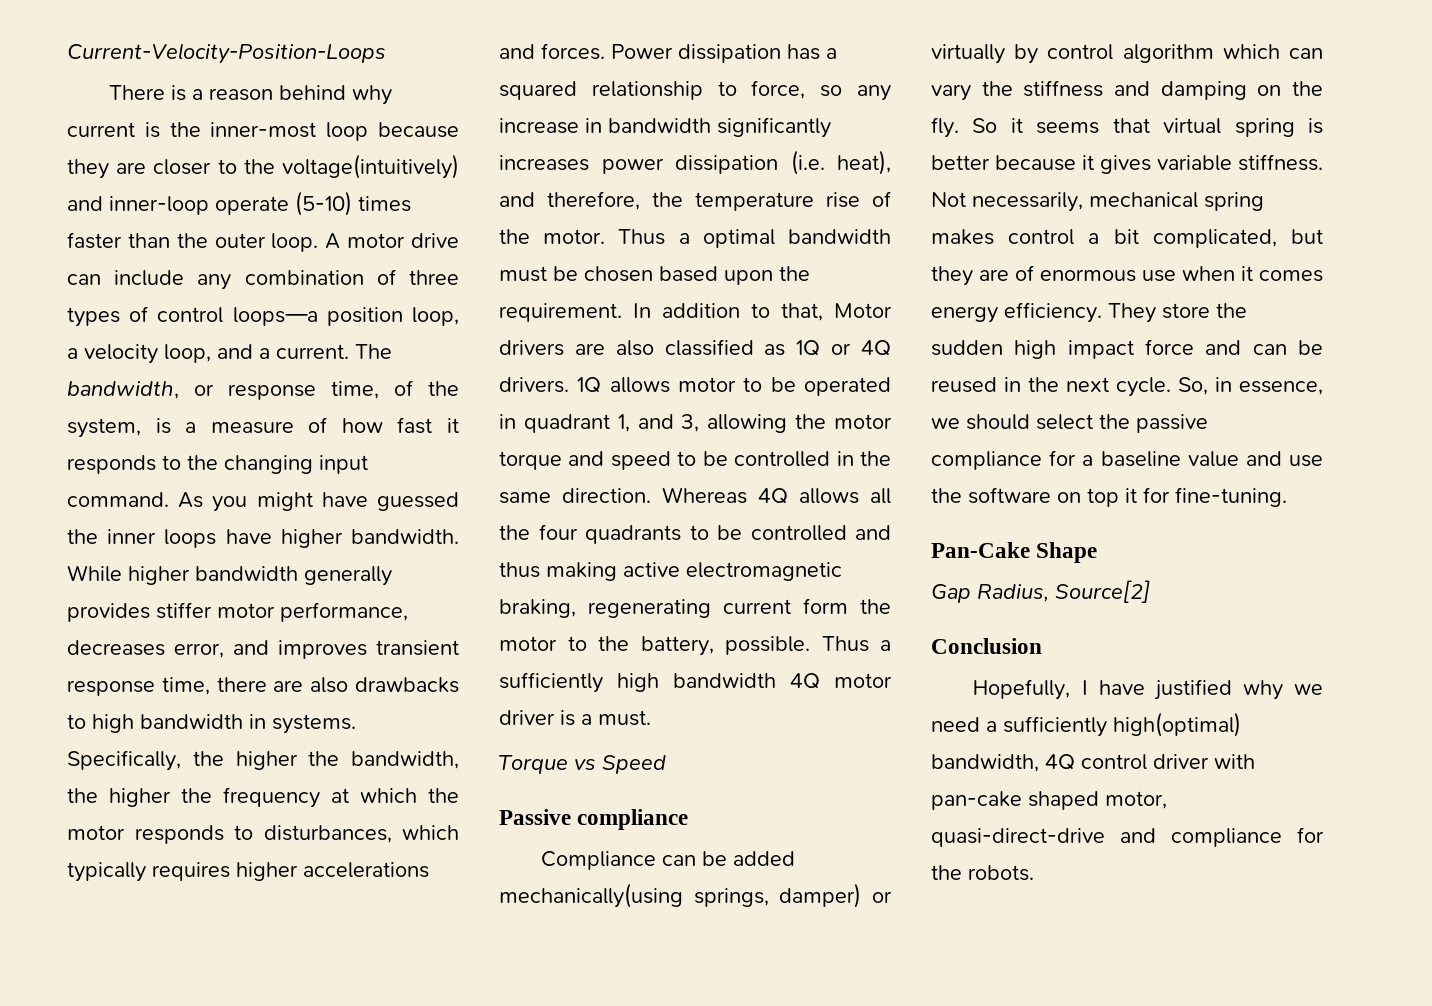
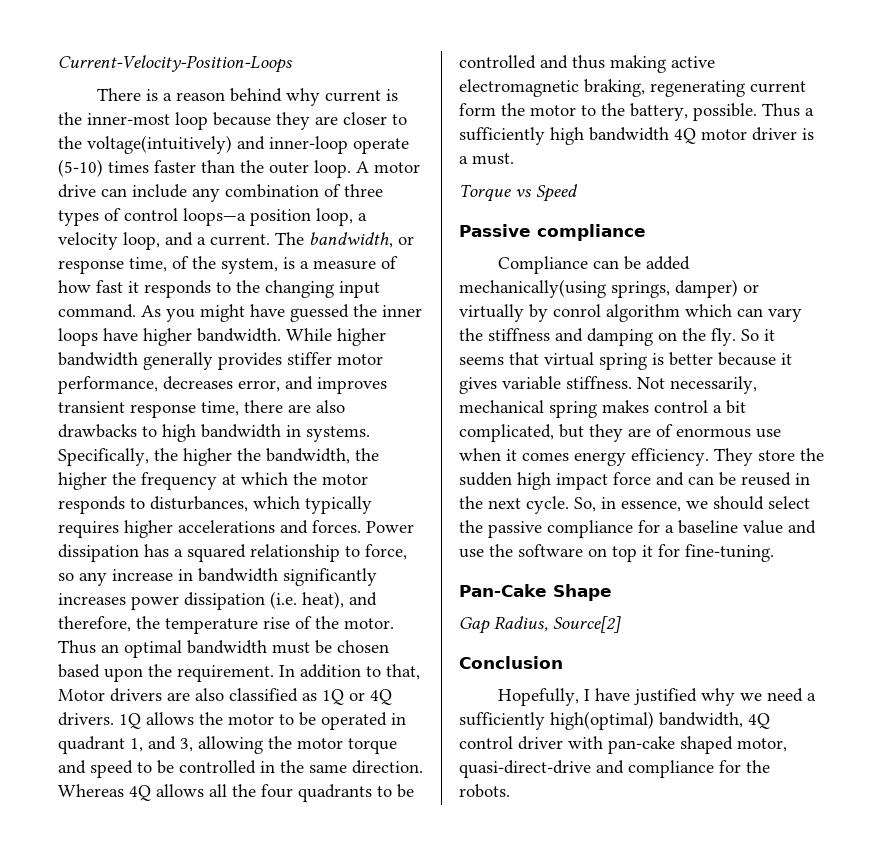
[678,233,690,244] a -> [101,644,119,653] an
(670, 385) none -> [199,712,223,725] the
[1047,44,1114,60] control -> [553,304,601,317] conrol

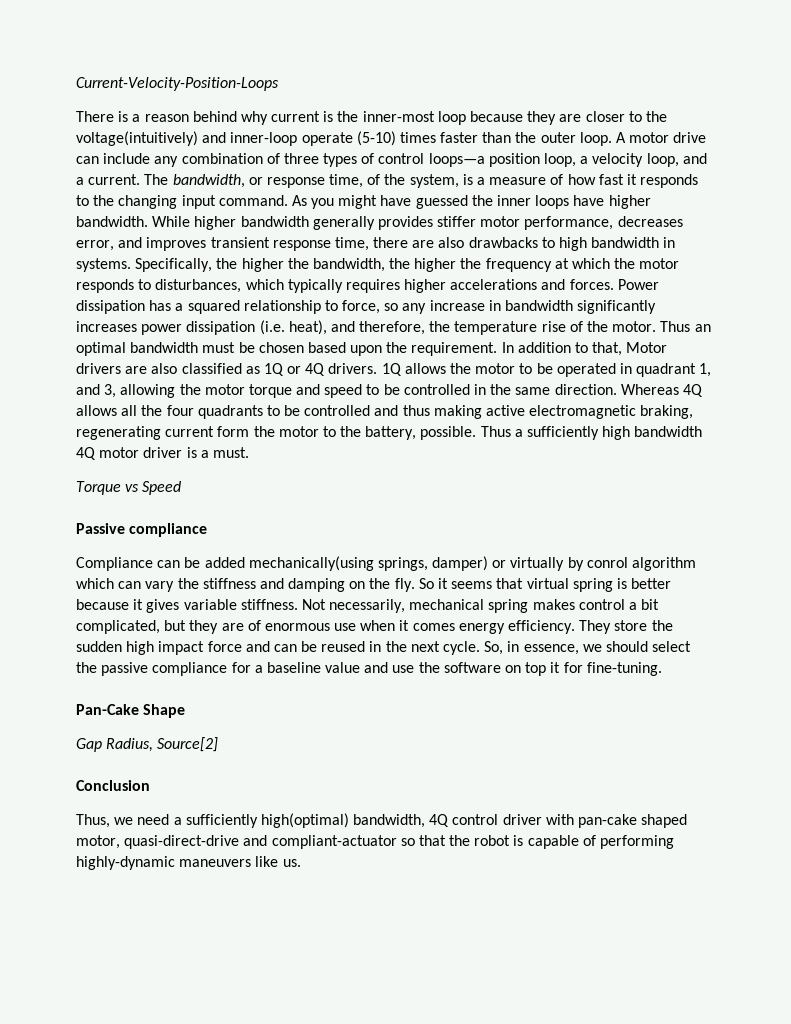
[497,688,735,706] Hopefully, I have justified why -> [76,814,110,828] Thus,
[628,760,770,778] [459,784,510,798] compliance for the robots. -> [271,835,675,849] [76,856,301,870] compliant-actuator so that the robot is capable of performing highly-dynamic maneuvers like us.

